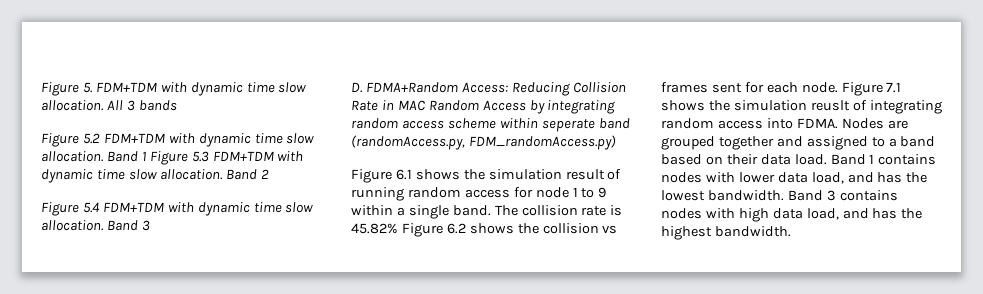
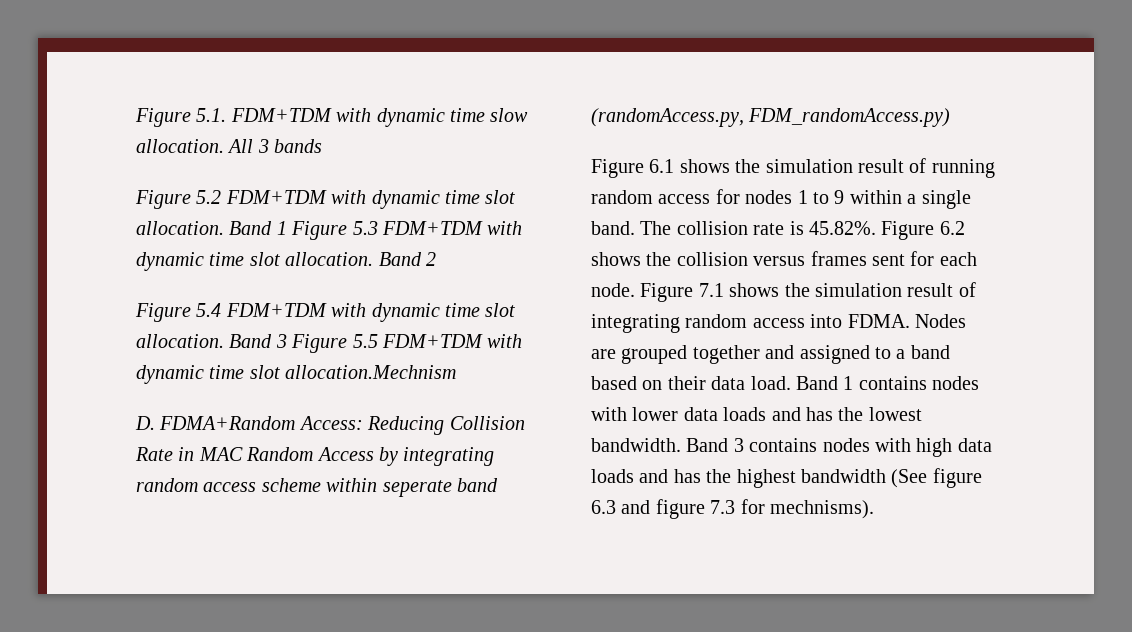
[41,82,93,96] Figure 5. -> [135,108,227,127] Figure 5.1.
[286,133,315,144] slow -> [485,190,516,204] slot
[128,169,157,180] slow -> [249,252,280,266] slot
[285,202,314,213] slow -> [485,303,516,317] slot
(150, 225) none -> [291,334,523,353] [136,365,457,384] Figure 5.5 FDM+TDM with dynamic time slot allocation.Mechnism
[535,187,569,198] node -> [745,190,793,204] nodes
[351,223,398,234] 45.82% -> [809,221,876,235] 45.82%.
[602,225,618,234] vs -> [753,256,806,266] versus
[810,100,850,111] reuslt -> [907,283,954,297] result
[811,172,844,184] load, -> [723,407,767,421] loads
[806,208,839,220] load, -> [591,469,634,483] loads
[714,226,791,237] bandwidth. -> [801,468,982,488] [591,499,874,519] bandwidth (See figure 6.3 and figure 7.3 for mechnisms).

